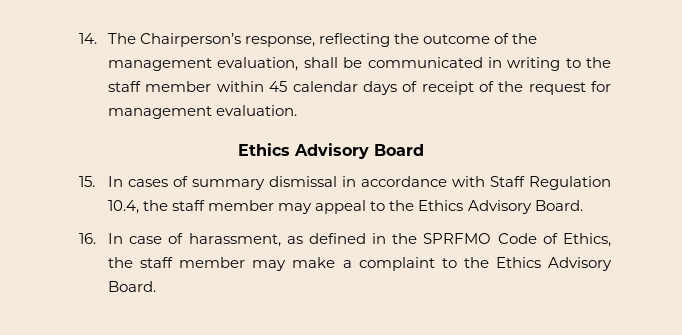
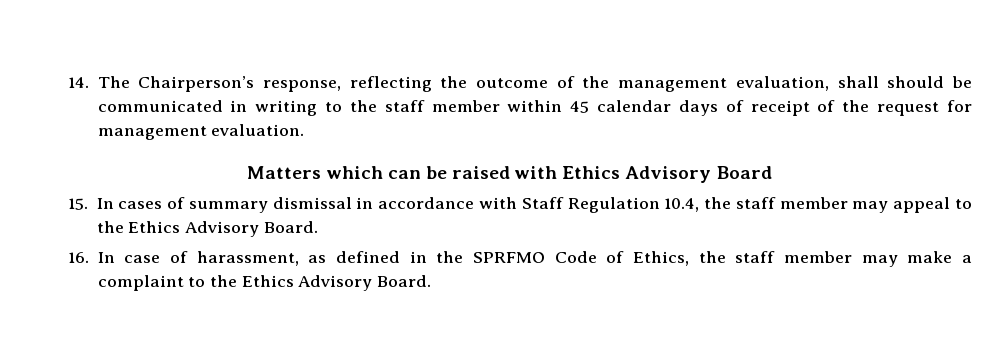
(338, 62) none -> [887,76,945,88] should
(298, 110) none -> [247,166,558,179] Matters which can be raised with

